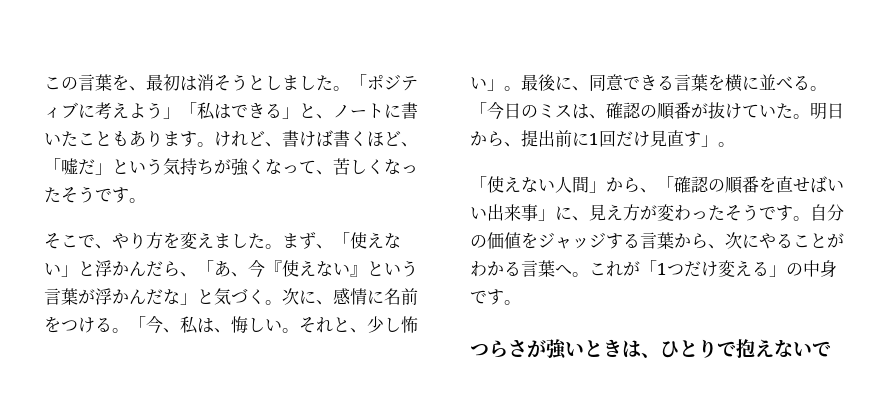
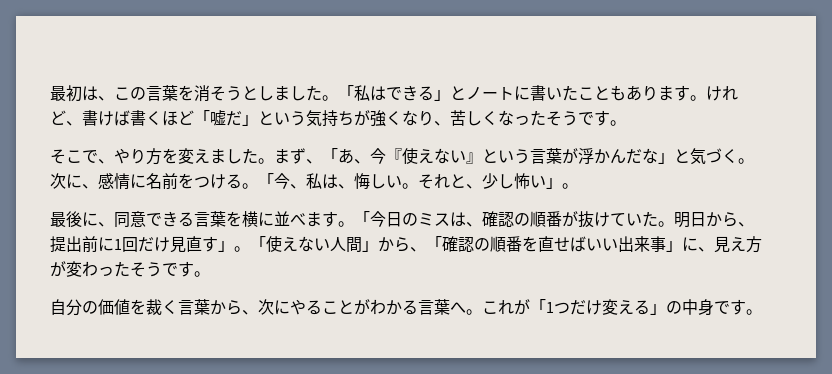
(44, 83) none -> [50,85,114,102] 最初は、
[129,74,197,91] 、最初は -> (194, 93) none
[367,74,418,91] [44,102,197,119] ポジティブに考えよう」「 -> (354, 92) none
[316,114,333,119] 、 -> (466, 93) none
[401,142,418,147] 、 -> (194, 117) none
[282,160,316,174] って -> [418,111,434,126] り
[350,232,401,249] [44,260,214,277] 使えない」と浮かんだら、「 -> (338, 155) none
(521, 88) none -> (578, 186) //
[793,75,810,90] る -> [306,211,338,227] ます
(735, 144) // -> (250, 249) none
(810, 218) none -> (210, 274) //
[538,232,640,249] ジャッジする -> [146,299,178,315] 裁く
[470,339,831,360] // つらさが強いときは、ひとりで抱えないで -> (762, 312) none

